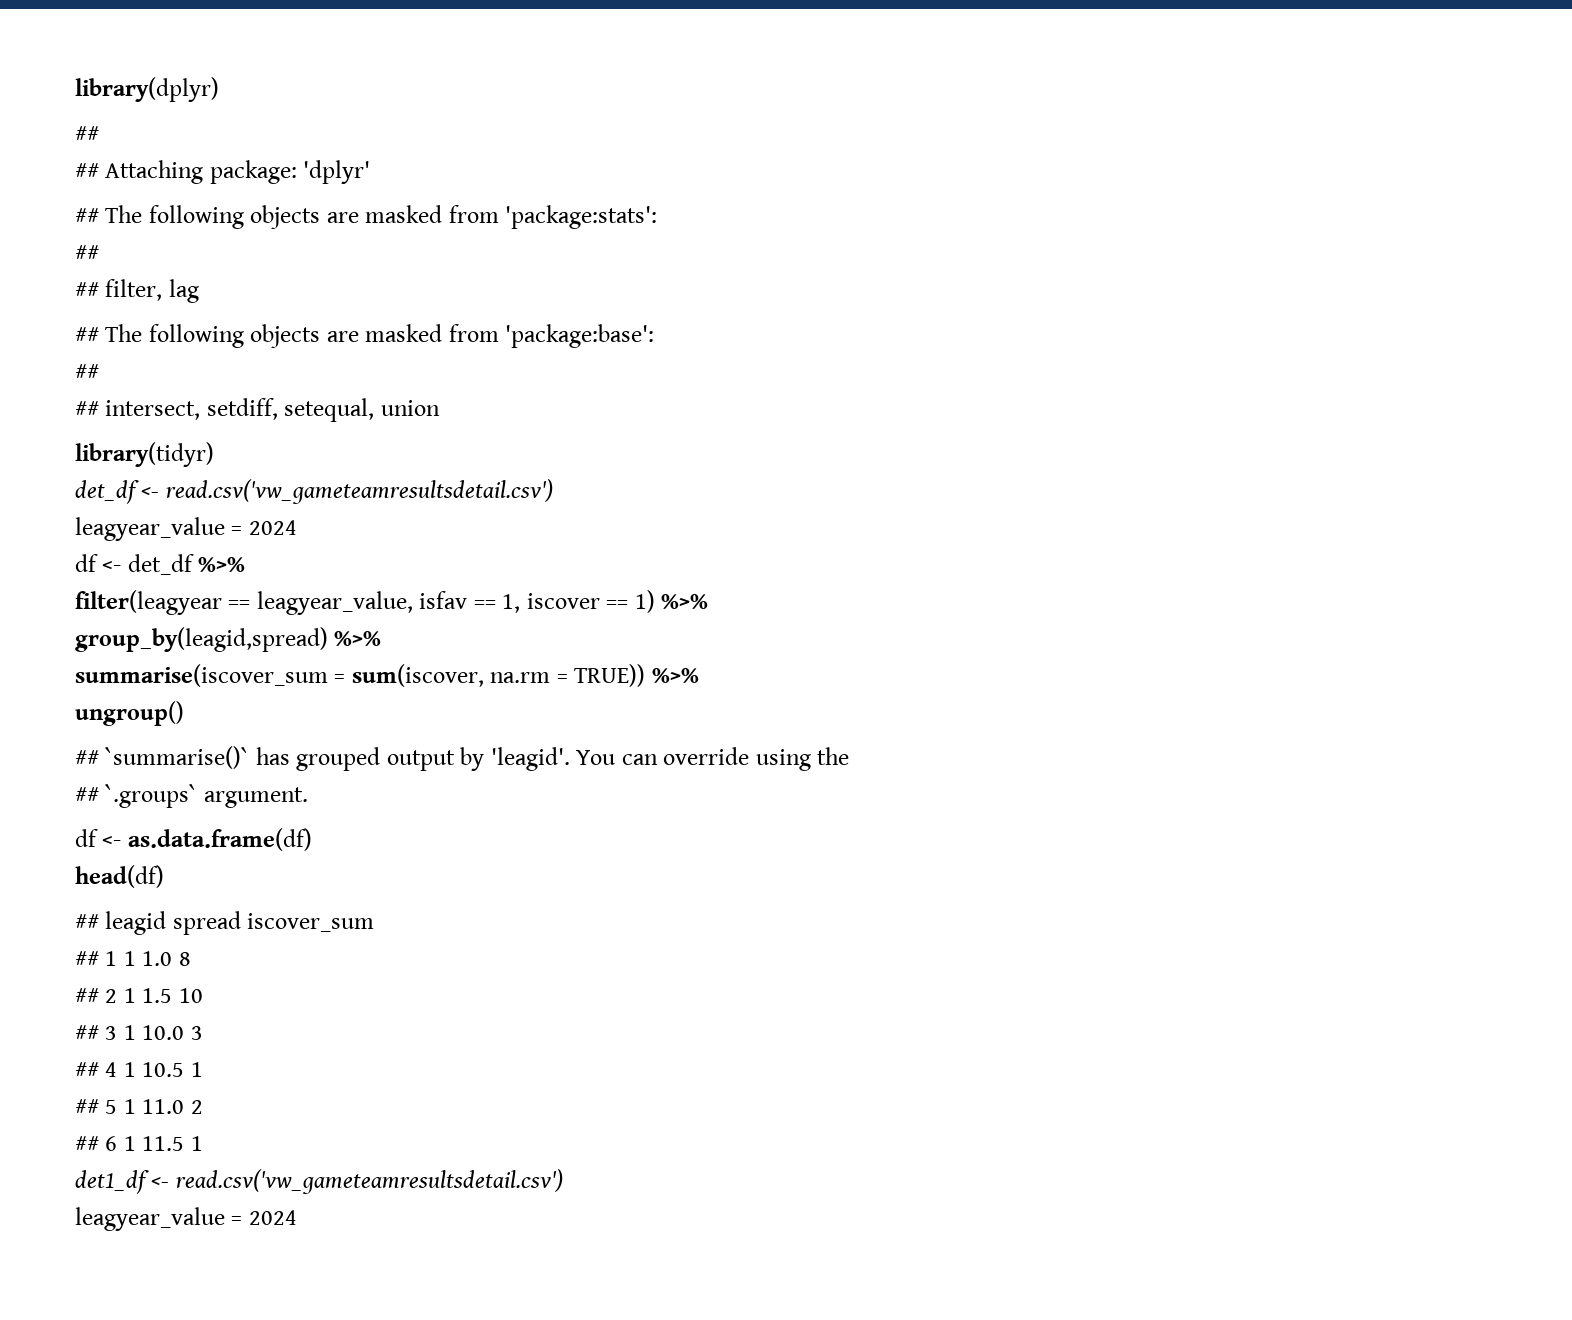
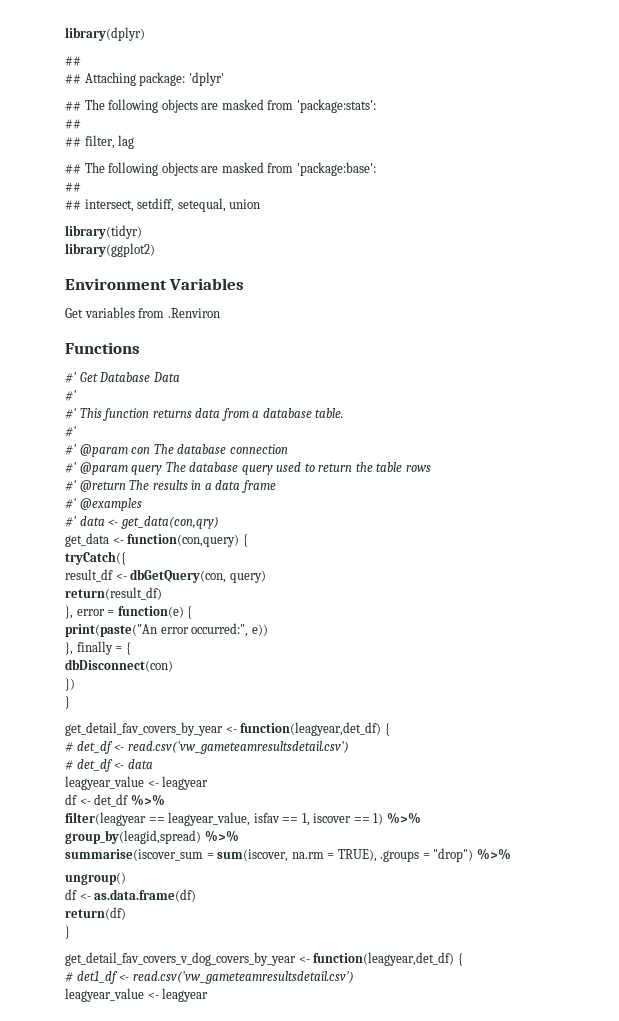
(214, 454) none -> [65,243,155,257] [65,278,245,290] [65,307,220,318] [65,342,140,354] [65,372,180,383] [65,390,76,401] [65,408,344,421] [65,426,76,437] [65,444,288,457] [65,462,431,475] [65,480,276,493] [65,498,142,511] [65,516,219,529] [65,533,248,547] [65,551,126,565] [65,569,266,583] [65,587,162,600] [65,606,193,619] [65,623,268,637] [65,641,131,655] [65,659,173,672] [65,678,75,691] [65,696,70,709] [65,722,390,736] [65,742,73,752] library(ggplot2) // Environment Variables // Get variables from .Renviron // Functions // #' Get Database Data // #' // #' This function returns data from a database table. // #' // #' @param con The database connection // #' @param query The database query used to return the table rows // #' @return The results in a data frame // #' @examples // #' data <- get_data(con,qry) // get_data <- function(con,query) { // tryCatch({ // result_df <- dbGetQuery(con, query) // return(result_df) // }, error = function(e) { // print(paste("An error occurred:", e)) // }, finally = { // dbDisconnect(con) // }) // } // get_detail_fav_covers_by_year <- function(leagyear,det_df) { // #
[75,517,297,541] // leagyear_value = 2024 -> [65,759,153,772] [65,776,209,790] // # det_df <- data // leagyear_value <- leagyear
[574,664,699,687] [75,701,184,726] [75,746,850,771] [75,784,308,808] [75,828,312,851] [75,865,164,888] [75,911,375,935] [75,951,191,966] [75,988,203,1003] [75,1025,203,1040] [75,1062,203,1077] [75,1099,203,1114] [75,1136,203,1151] TRUE)) %>% // ungroup() // ## `summarise()` has grouped output by 'leagid'. You can override using the // ## `.groups` argument. // df <- as.data.frame(df) // head(df) // ## leagid spread iscover_sum // ## 1 1 1.0 8 // ## 2 1 1.5 10 // ## 3 1 10.0 3 // ## 4 1 10.5 1 // ## 5 1 11.0 2 // ## 6 1 11.5 1 // -> [337,848,511,862] [65,872,126,885] [65,889,197,902] [65,907,126,920] [65,926,70,939] [65,952,463,966] [65,972,73,982] TRUE), .groups = "drop") %>% // ungroup() // df <- as.data.frame(df) // return(df) // } // get_detail_fav_covers_v_dog_covers_by_year <- function(leagyear,det_df) { // #
[231,1210,297,1225] = 2024 -> [147,988,209,1002] <- leagyear

